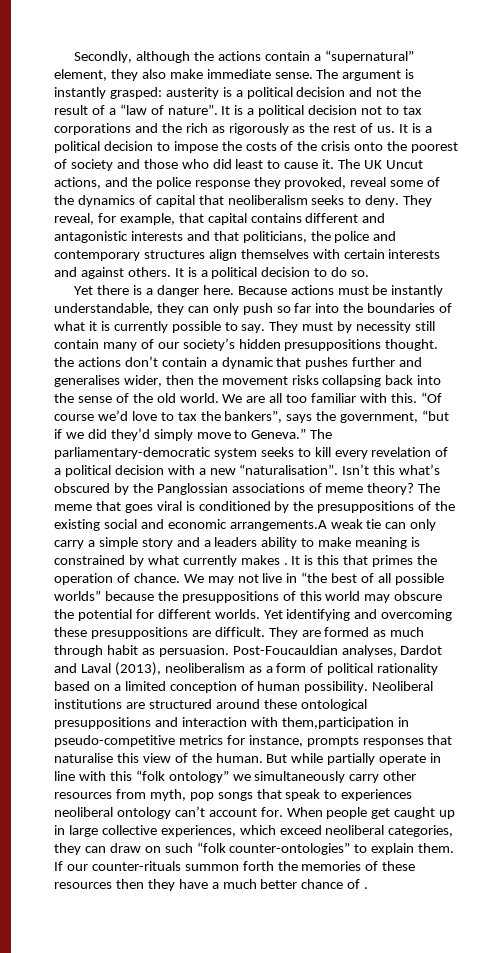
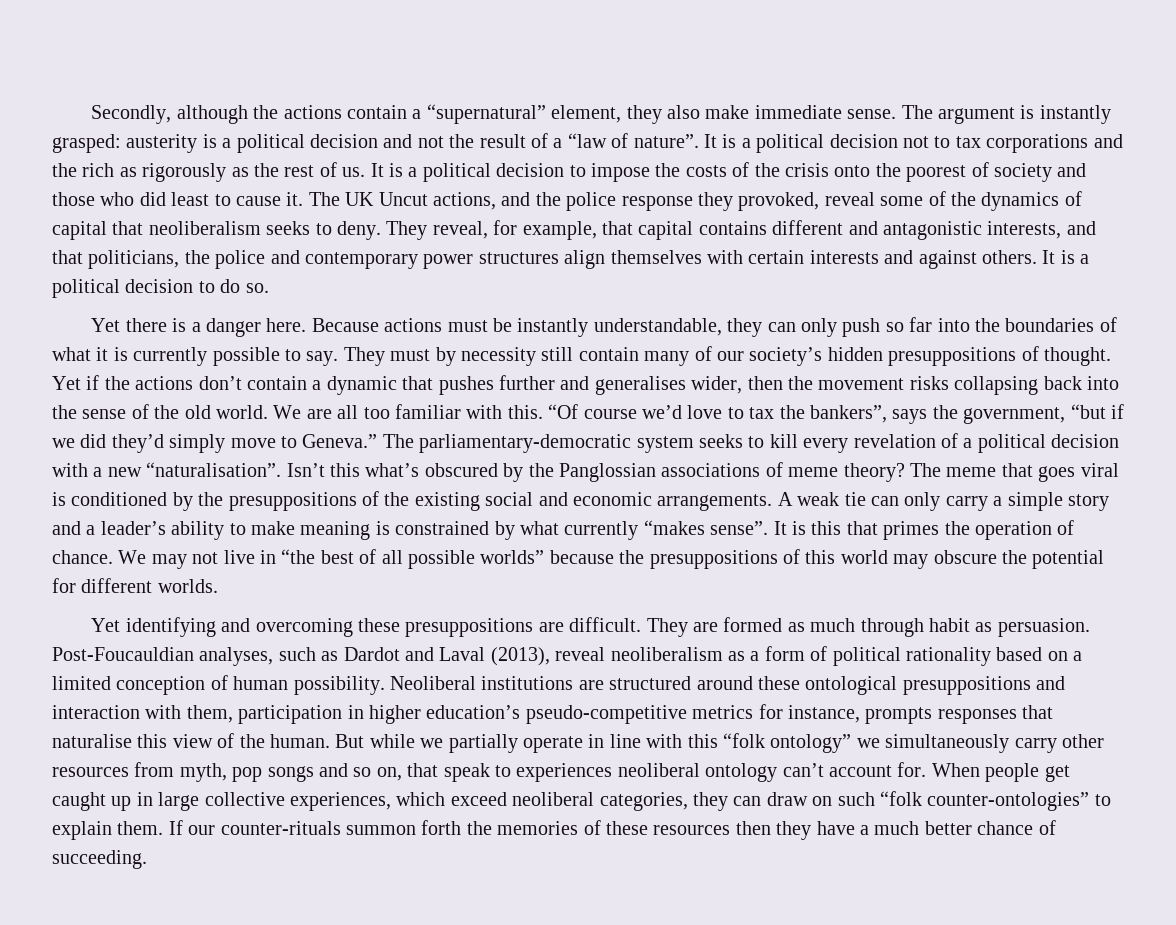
[130,231,183,241] interests -> [987,221,1062,239] interests,
(140, 255) none -> [423,254,474,269] power
[385,339,439,351] thought. -> [1021,346,1111,366] [52,375,100,390] of thought. Yet if
[229,520,327,531] arrangements.A -> [657,492,793,511] arrangements. A
[214,537,258,547] leaders -> [100,521,166,535] leader’s
[240,555,288,565] makes . -> [643,520,769,535] “makes sense”.
(260, 614) none -> (218, 586) //
(397, 651) none -> [278,647,339,661] such as
(161, 669) none -> [555,647,606,661] reveal
[281,717,409,729] them,participation in -> [186,705,521,724] them, participation in higher education’s
(324, 758) none -> [420,738,444,748] we
(253, 796) none -> [319,763,402,781] and so on,
[364,887,369,889] . -> [52,850,147,869] succeeding.

